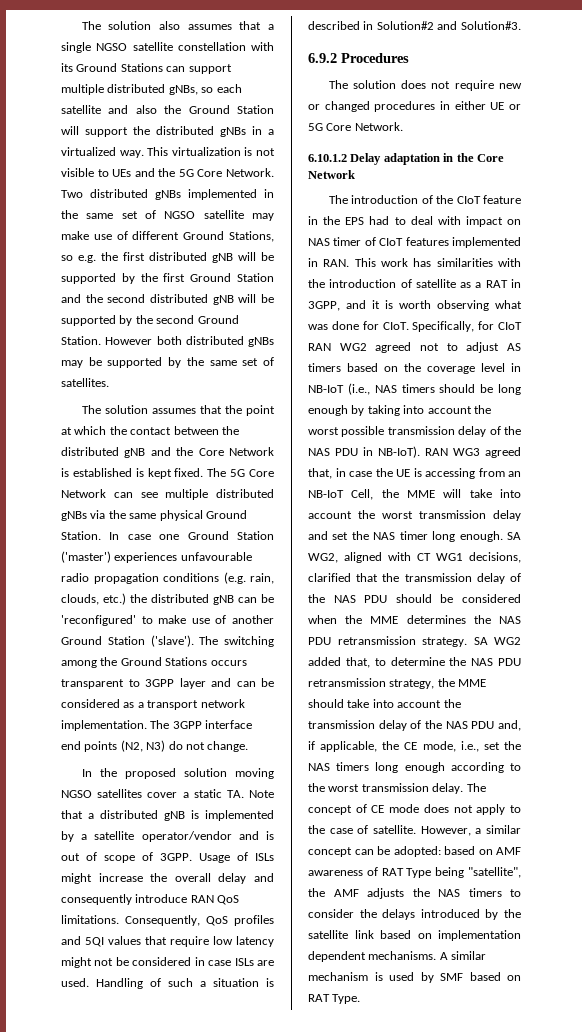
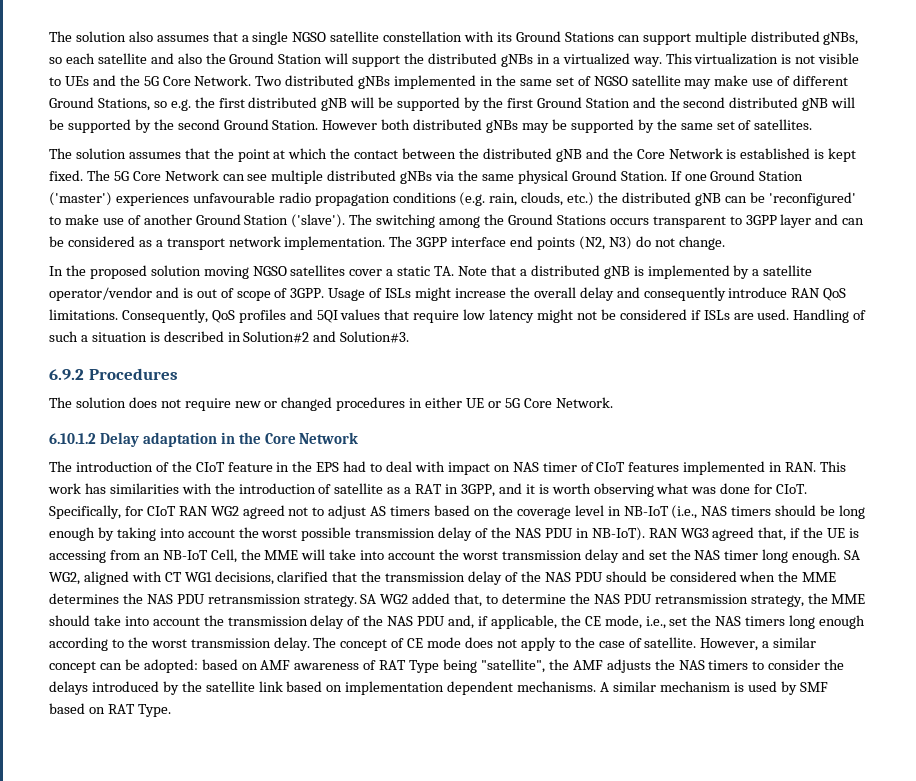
[109,532,151,540] In case -> [670,171,682,181] If
[194,957,232,966] in case -> [690,310,701,320] if
[335,468,372,477] in case -> [790,528,801,538] if

